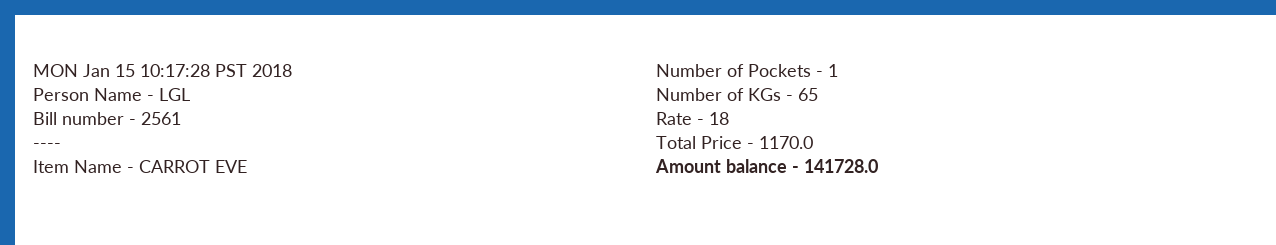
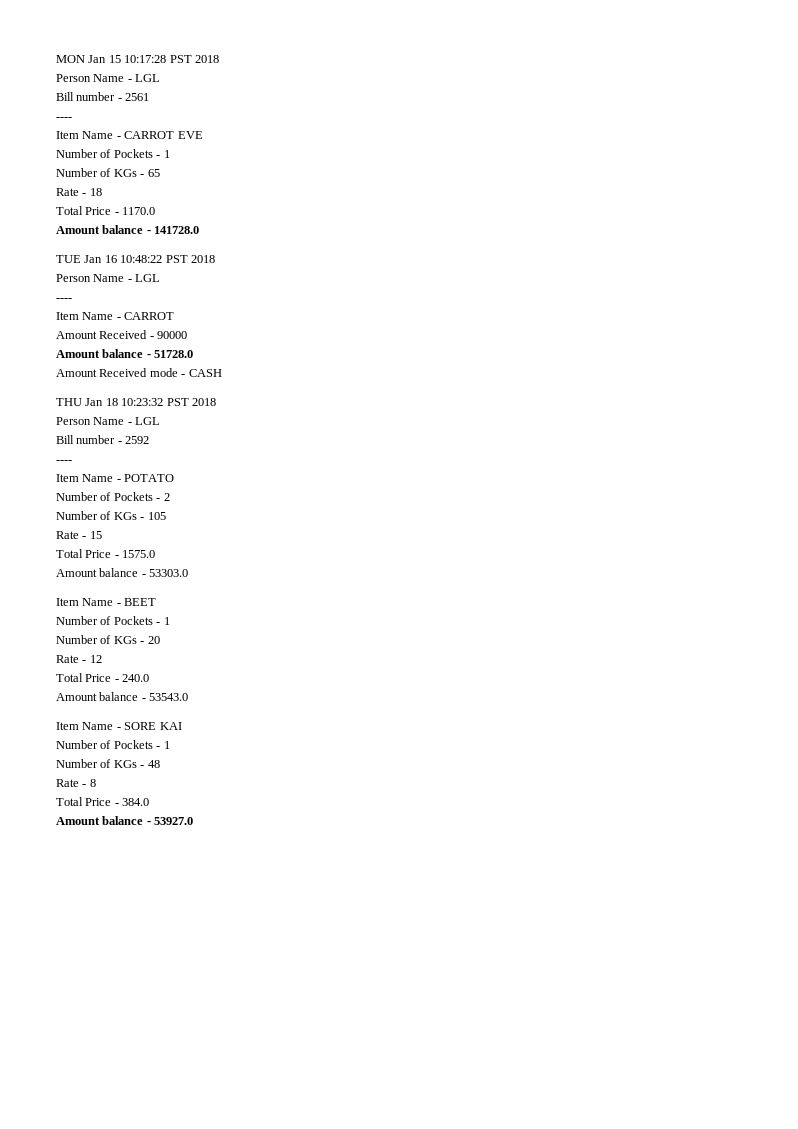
(878, 166) none -> [56,255,215,263] [56,274,161,282] [56,298,72,301] [56,312,175,320] [56,330,188,339] [56,349,194,358] [56,368,222,377] [56,398,216,406] [56,417,161,425] [56,435,150,444] [56,460,72,463] [56,474,175,482] [56,492,170,501] [56,511,166,520] [56,531,102,539] [56,549,156,558] [56,568,189,577] [56,598,157,606] [56,616,170,625] [56,635,160,644] [56,655,102,663] [56,673,150,682] [56,692,189,701] [56,722,182,730] [56,740,170,749] [56,759,160,768] [56,779,96,787] [56,797,150,806] [56,816,194,825] // TUE Jan 16 10:48:22 PST 2018 // Person Name - LGL // ---- // Item Name - CARROT // Amount Received - 90000 // Amount balance - 51728.0 // Amount Received mode - CASH // THU Jan 18 10:23:32 PST 2018 // Person Name - LGL // Bill number - 2592 // ---- // Item Name - POTATO // Number of Pockets - 2 // Number of KGs - 105 // Rate - 15 // Total Price - 1575.0 // Amount balance - 53303.0 // Item Name - BEET // Number of Pockets - 1 // Number of KGs - 20 // Rate - 12 // Total Price - 240.0 // Amount balance - 53543.0 // Item Name - SORE KAI // Number of Pockets - 1 // Number of KGs - 48 // Rate - 8 // Total Price - 384.0 // Amount balance - 53927.0

